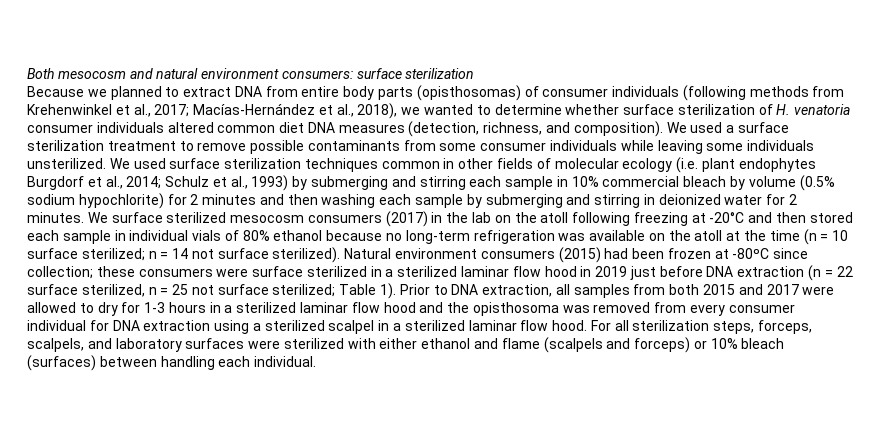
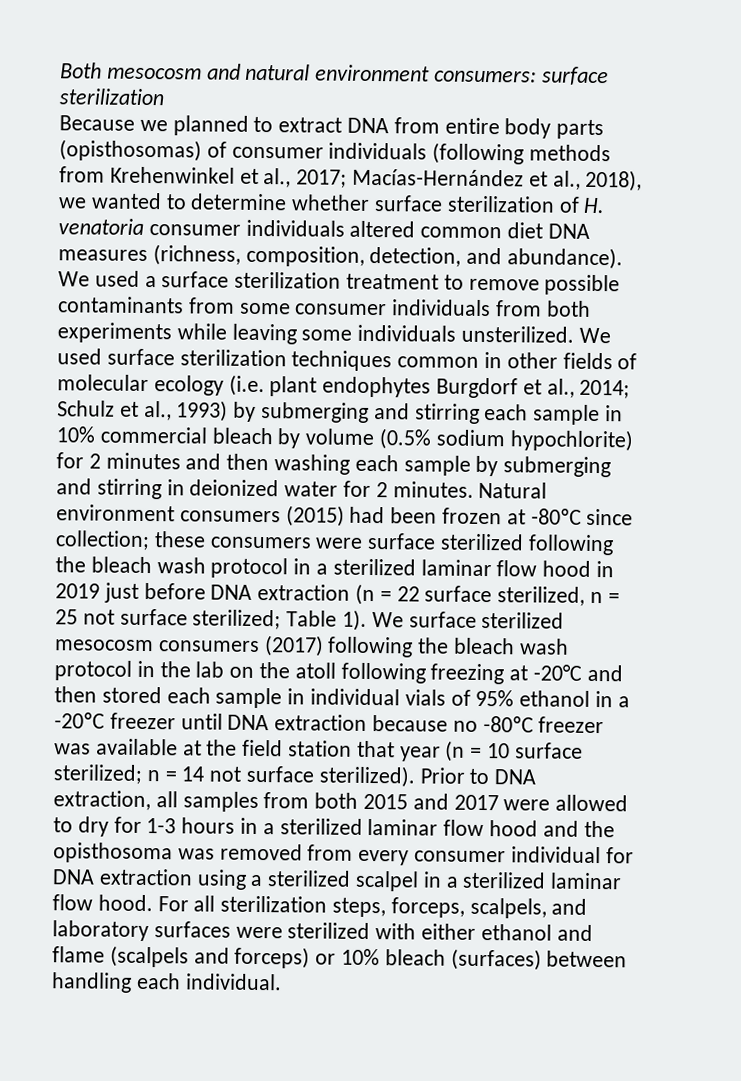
[408,121,663,137] (detection, richness, and composition). -> [152,244,624,270] (richness, composition, detection, and abundance).
(618, 145) none -> [496,300,591,317] [57,322,172,344] from both experiments
[87,211,853,227] [27,229,849,245] [27,247,341,263] We surface sterilized mesocosm consumers (2017) in the lab on the atoll following freezing at -20°C and then stored each sample in individual vials of 80% ethanol because no long-term refrigeration was available on the atoll at the time (n = 10 surface sterilized; n = 14 not surface sterilized). -> (474, 489) none
(367, 271) none -> [527,534,614,556] [55,556,289,579] following the bleach wash protocol
(397, 291) none -> [371,611,565,629] [55,635,569,658] [54,660,623,685] [54,686,630,709] [54,712,605,734] [54,738,583,762] [53,764,415,788] We surface sterilized mesocosm consumers (2017) following the bleach wash protocol in the lab on the atoll following freezing at -20°C and then stored each sample in individual vials of 95% ethanol in a -20ºC freezer until DNA extraction because no -80ºC freezer was available at the field station that year (n = 10 surface sterilized; n = 14 not surface sterilized).

